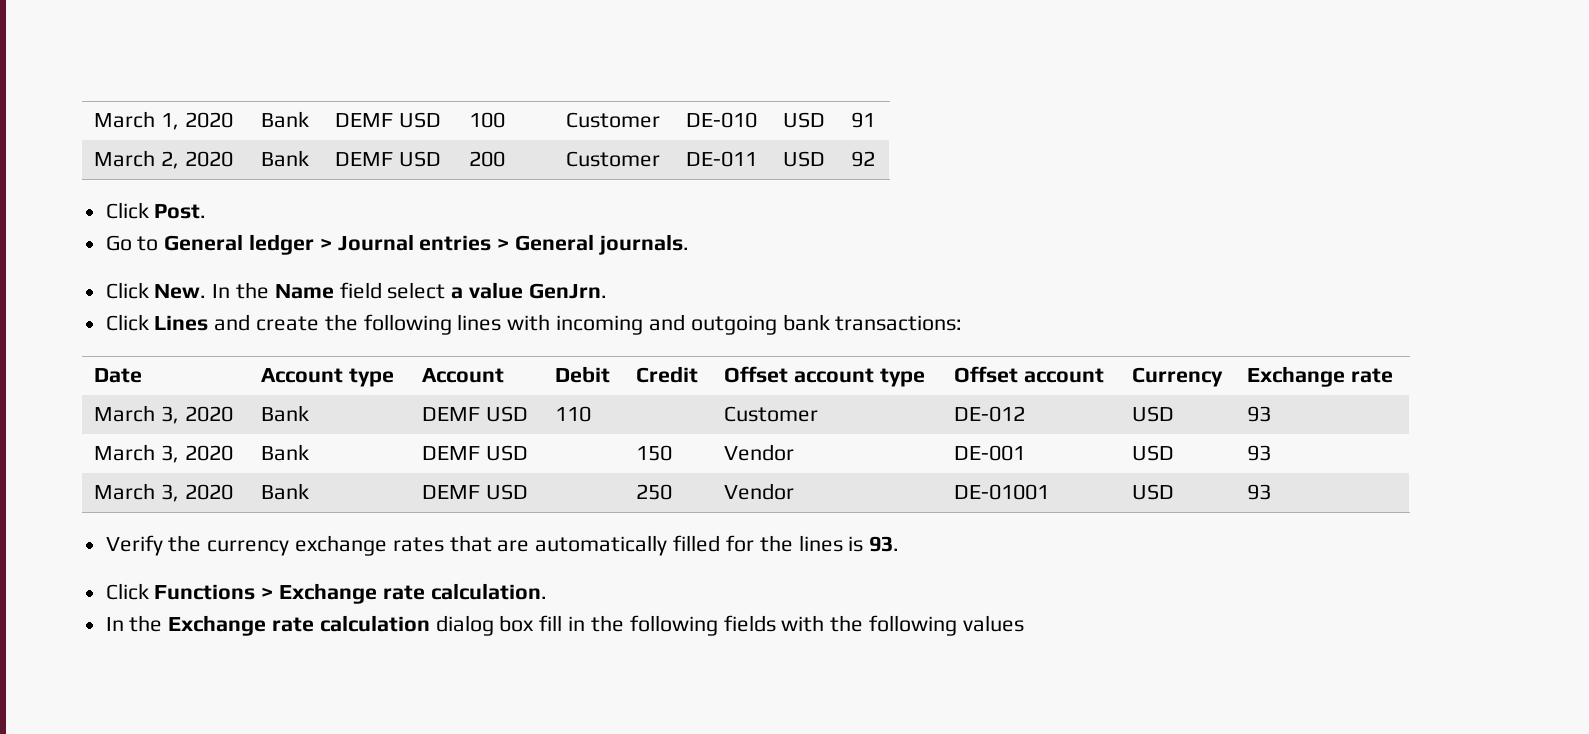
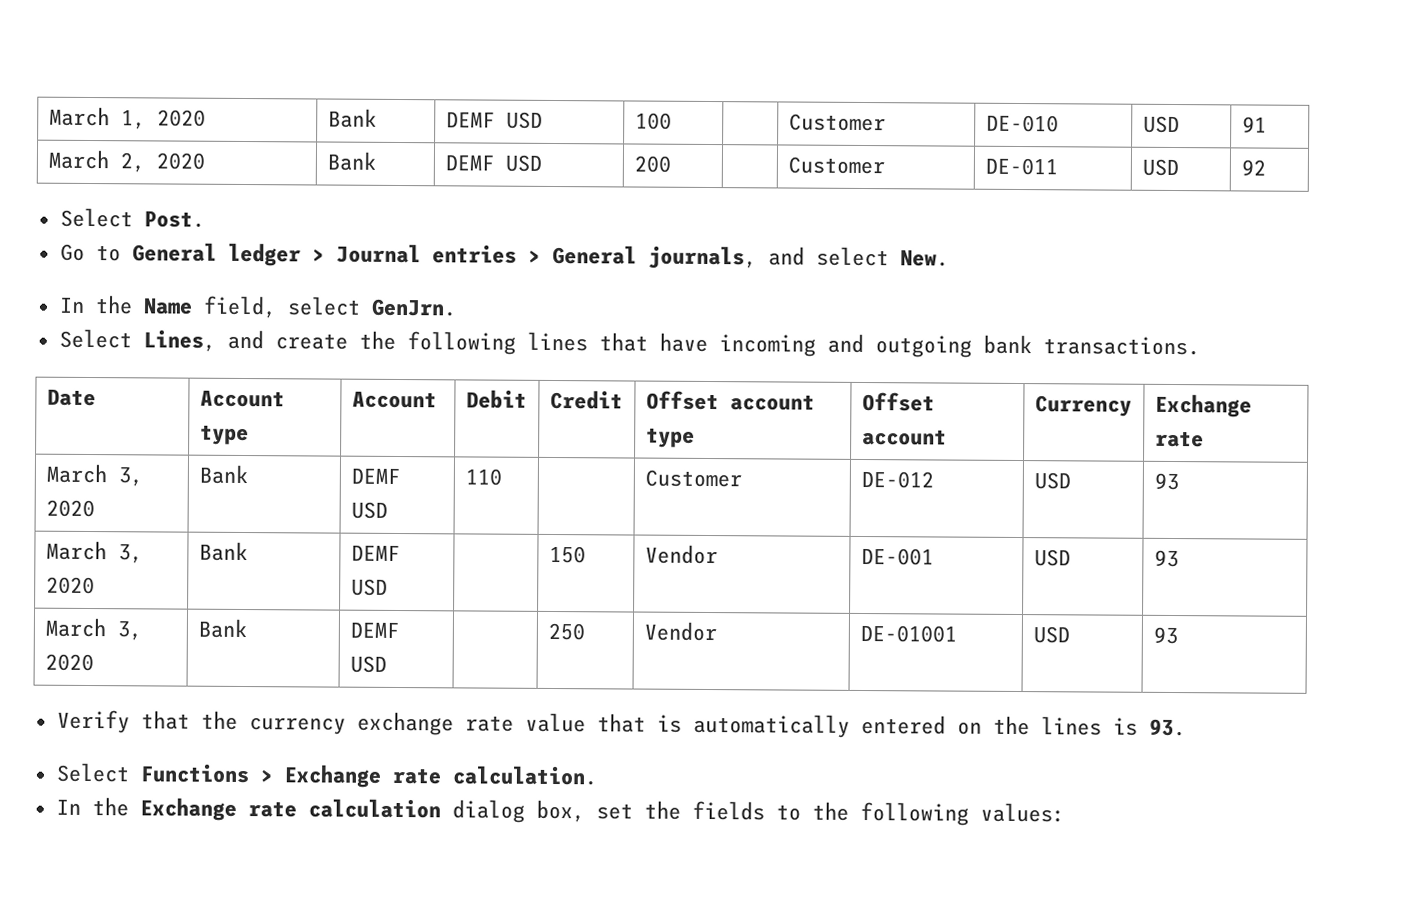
[105,202,149,219] Click -> [59,207,133,228] Select
[598,234,689,255] [105,282,524,299] journals. // Click New. In the Name field select a value -> [647,245,949,270] [58,295,361,319] journals, and select New. // In the Name field, select
[105,314,209,331] Click Lines -> [58,328,216,352] Select Lines,
[507,314,551,331] with -> [598,332,708,352] that have
[835,315,963,331] transactions: -> [1042,336,1200,356] transactions.
(163, 545) none -> [140,710,190,730] that
[392,535,754,556] rates that are automatically filled for -> [464,712,982,738] rate value that is automatically entered on
[105,583,149,600] Click -> [55,762,130,783] Select
[499,615,1024,636] box fill in the following fields with the following values -> [535,799,1065,826] box, set the fields to the following values:

